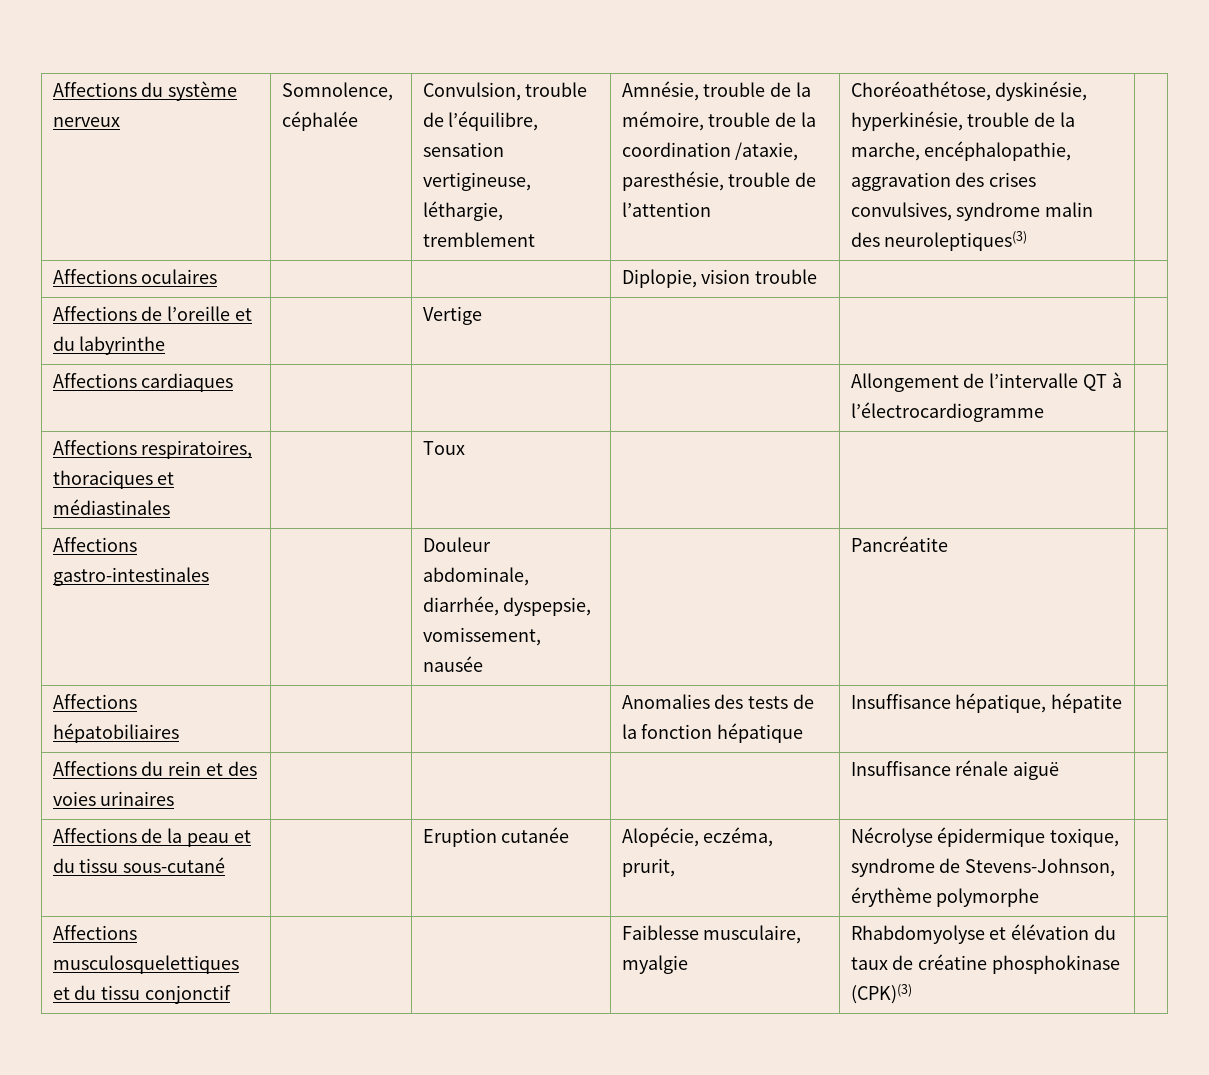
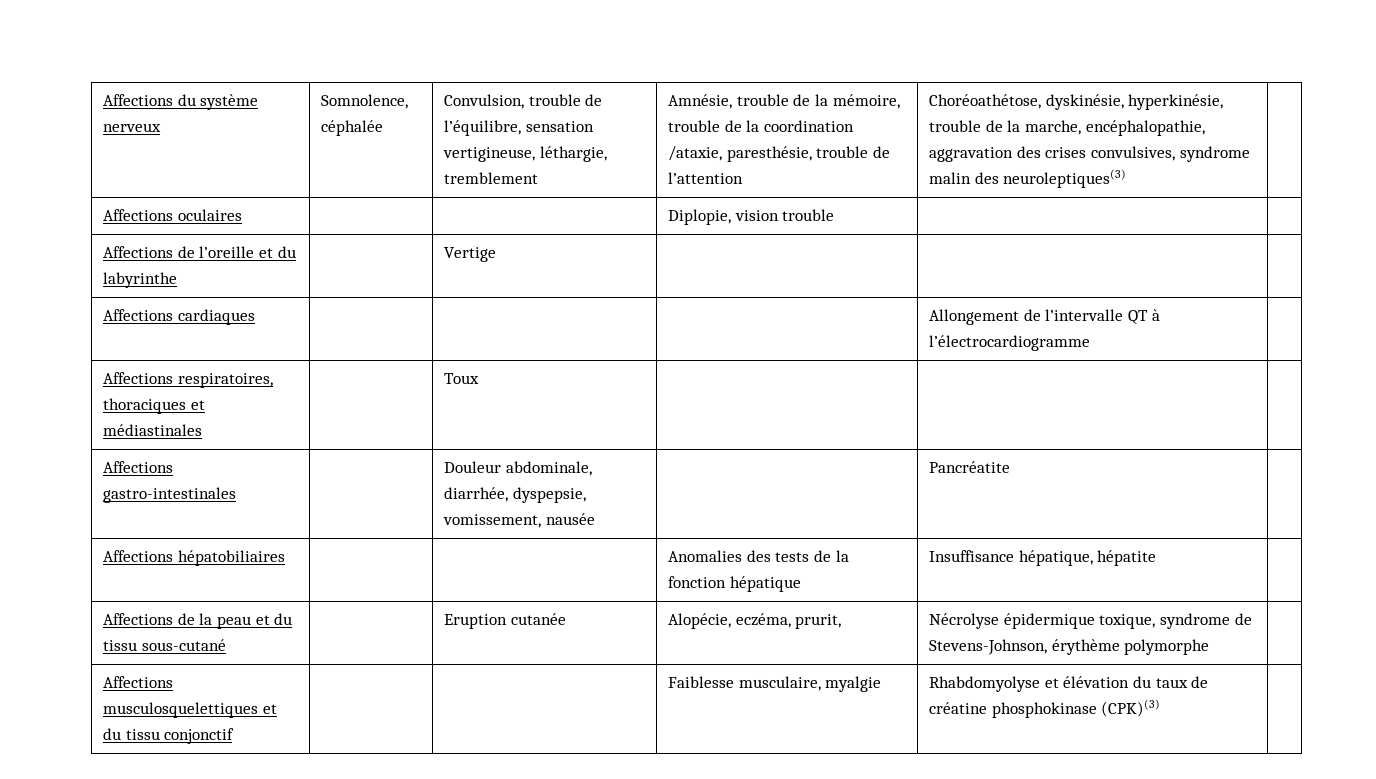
[52,761,257,776] [52,791,175,806] [850,760,1060,780] // Affections du rein et des voies urinaires | | | | Insuffisance rénale aiguë | -> (1157, 558) none

